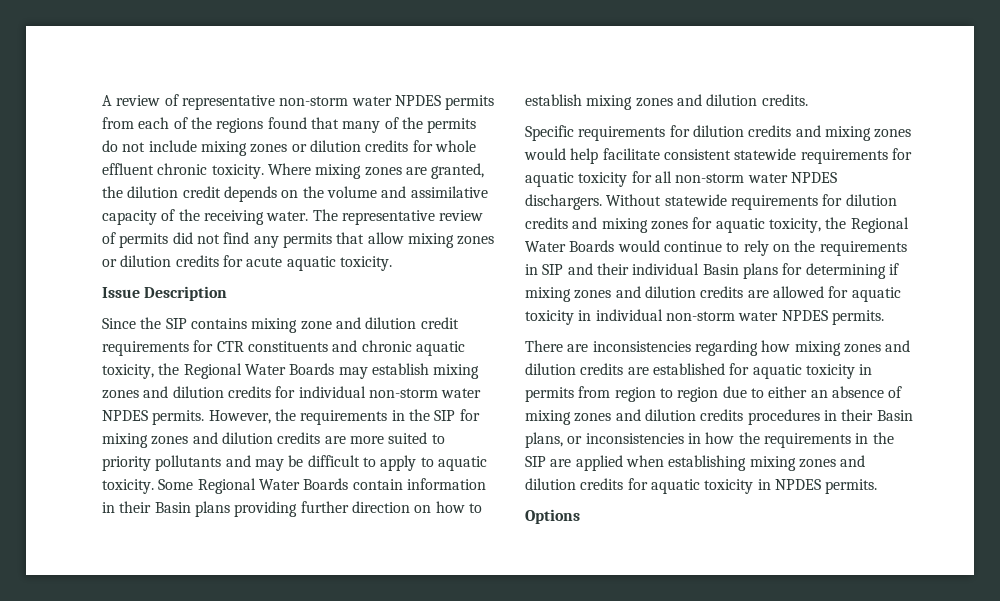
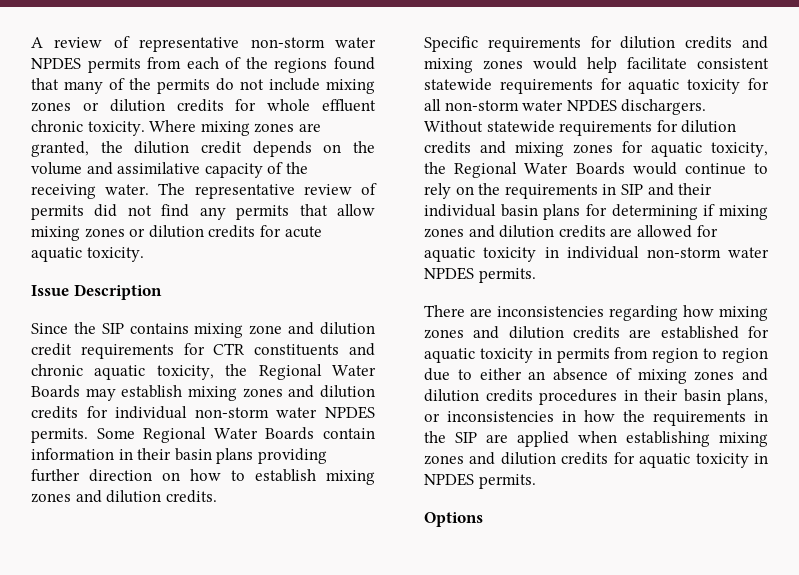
[208,409,480,425] [102,432,445,448] [102,455,487,471] [102,479,154,494] However, the requirements in the SIP for mixing zones and dilution credits are more suited to priority pollutants and may be difficult to apply to aquatic toxicity. -> (88, 435) none
[154,502,191,513] Basin -> [174,448,212,461] basin
[702,264,739,275] Basin -> [500,204,538,217] basin
[876,410,913,421] Basin -> [683,389,721,402] basin

